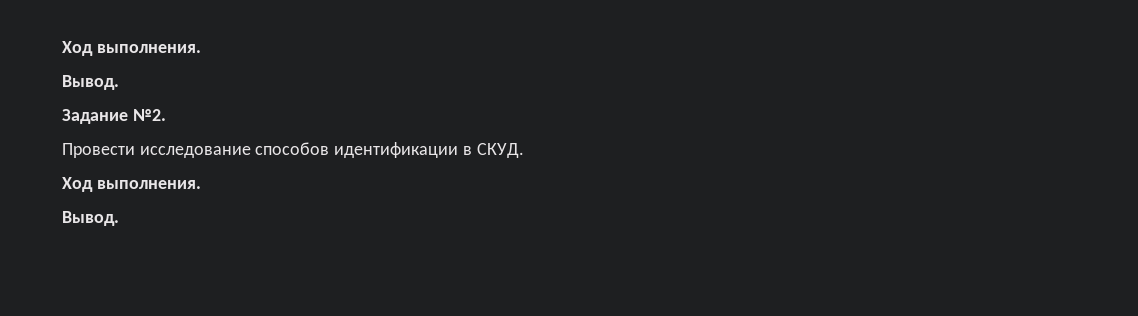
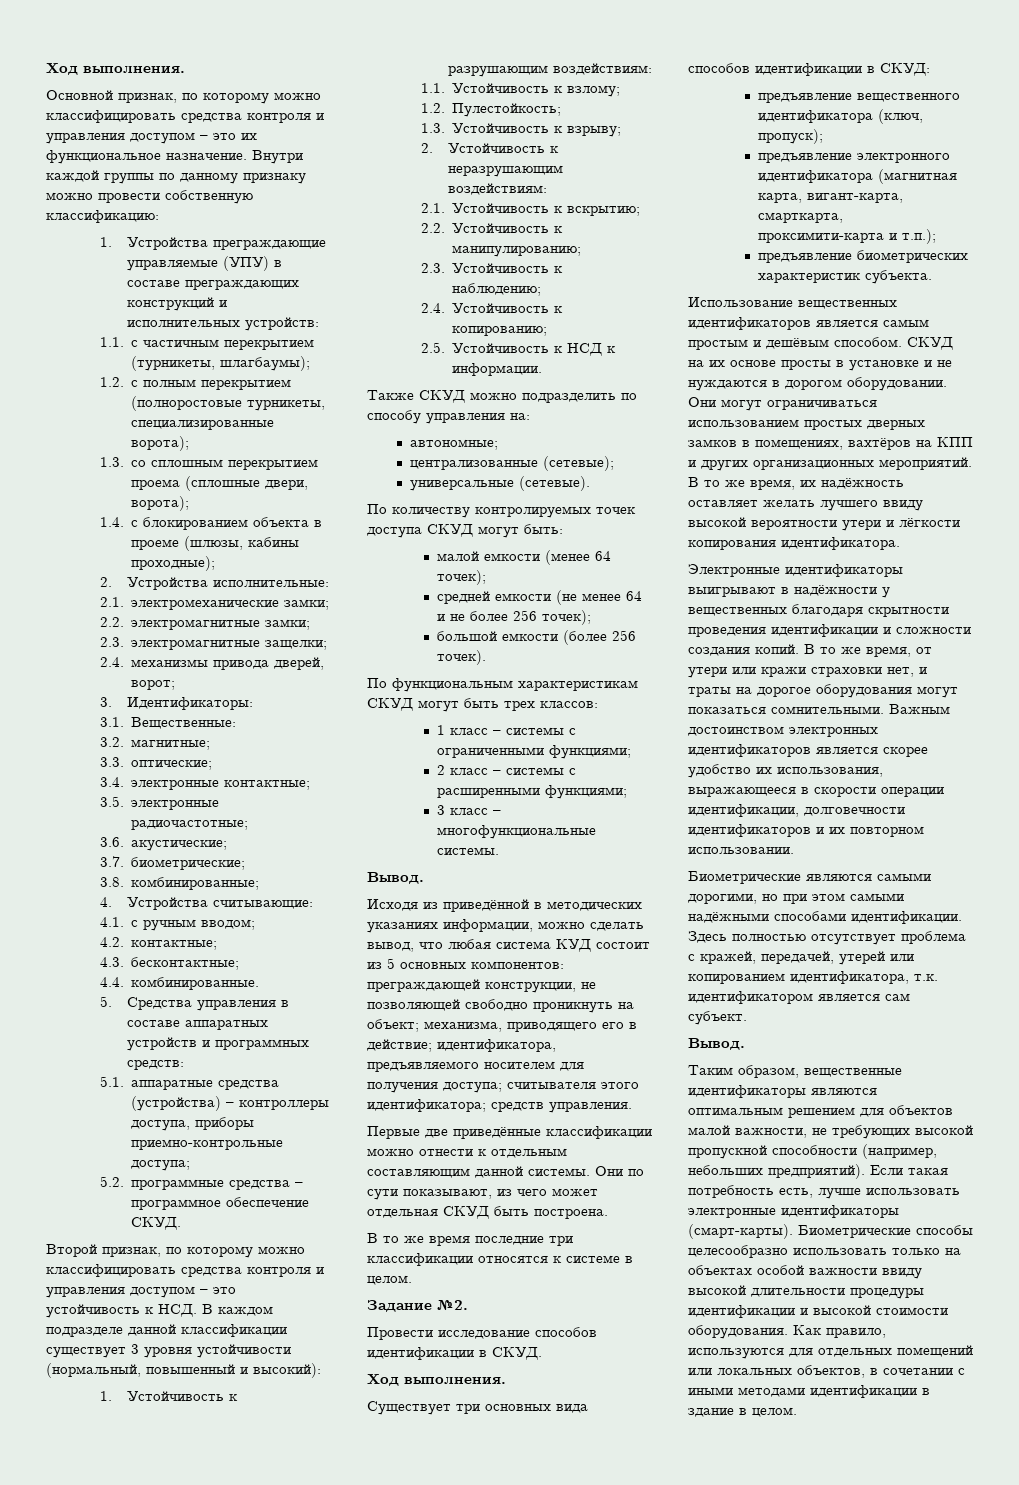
[62,41,201,56] [62,75,119,90] Ход выполнения. // Вывод. -> [46,63,185,75] [46,90,321,104] [46,110,324,123] [46,132,257,144] [46,150,303,164] [46,170,306,184] [46,190,253,204] [46,210,159,223] [99,237,326,250] [126,256,282,271] [126,280,299,290] [126,297,227,311] [126,317,319,331] [99,337,315,350] [131,356,311,371] [99,377,292,390] [131,396,326,411] [131,420,275,430] [131,436,190,451] [99,457,319,470] [131,476,309,491] [131,496,190,511] [99,517,323,530] [131,536,300,551] [131,556,216,571] [99,577,329,590] [99,597,330,610] [99,617,311,630] [99,637,328,650] [99,657,325,670] [131,680,176,690] [99,697,253,710] [99,717,237,729] [99,737,211,750] [99,757,213,770] [99,777,311,790] [99,796,220,810] [131,820,249,830] [99,837,228,851] [99,856,246,870] [99,877,260,890] [99,897,313,910] [99,917,256,931] [99,937,218,950] [99,957,240,970] [99,977,260,990] [99,996,289,1011] [126,1020,268,1030] [126,1037,309,1051] [126,1060,184,1070] [99,1076,280,1090] [131,1096,330,1111] [131,1117,255,1131] [131,1139,284,1150] [131,1160,191,1171] [99,1176,304,1190] [131,1197,310,1210] [131,1217,182,1230] [46,1244,305,1258] [46,1264,324,1277] [46,1286,236,1298] [46,1304,273,1318] [46,1324,287,1337] [46,1344,291,1358] [46,1363,321,1378] [99,1391,238,1401] [447,63,652,77] [420,83,621,97] [420,103,562,117] [420,123,622,137] [420,143,559,153] [447,165,563,177] [447,183,547,195] [420,203,641,216] [420,223,564,233] [452,245,582,257] [420,263,564,273] [452,283,542,296] [420,303,564,313] [452,326,548,336] [420,342,617,356] [452,363,543,376] [367,390,637,403] [367,410,530,424] [409,439,498,450] [409,456,614,471] [409,476,590,491] [367,504,636,518] [367,524,563,538] [436,550,611,565] [436,570,486,585] [436,590,642,605] [436,610,591,625] [436,630,636,645] [436,650,486,665] [367,678,638,692] [367,698,598,712] [436,725,576,735] [436,745,631,759] [436,765,576,775] [436,785,627,799] [436,805,501,815] [436,825,596,839] [436,847,499,855] [367,872,424,884] [367,899,642,912] [367,919,644,933] [367,939,650,952] [367,958,564,969] [367,979,596,993] [367,999,634,1013] [367,1019,637,1032] [367,1039,556,1052] [367,1061,584,1072] [367,1082,639,1093] [367,1099,632,1113] [367,1126,652,1139] [367,1148,567,1158] [367,1166,644,1178] [367,1188,598,1200] [367,1206,608,1219] [367,1233,573,1246] [367,1253,633,1266] [367,1275,412,1285] Ход выполнения. // Основной признак, по которому можно классифицировать средства контроля и управления доступом – это их функциональное назначение. Внутри каждой группы по данному признаку можно провести собственную классификацию: // 1. Устройства преграждающие управляемые (УПУ) в составе преграждающих конструкций и исполнительных устройств: // 1.1. с частичным перекрытием (турникеты, шлагбаумы); // 1.2. с полным перекрытием (полноростовые турникеты, специализированные ворота); // 1.3. со сплошным перекрытием проема (сплошные двери, ворота); // 1.4. с блокированием объекта в проеме (шлюзы, кабины проходные); // 2. Устройства исполнительные: // 2.1. электромеханические замки; // 2.2. электромагнитные замки; // 2.3. электромагнитные защелки; // 2.4. механизмы привода дверей, ворот; // 3. Идентификаторы: // 3.1. Вещественные: // 3.2. магнитные; // 3.3. оптические; // 3.4. электронные контактные; // 3.5. электронные радиочастотные; // 3.6. акустические; // 3.7. биометрические; // 3.8. комбинированные; // 4. Устройства считывающие: // 4.1. с ручным вводом; // 4.2. контактные; // 4.3. бесконтактные; // 4.4. комбинированные. // 5. Средства управления в составе аппаратных устройств и программных средств: // 5.1. аппаратные средства (устройства) – контроллеры доступа, приборы приемно-контрольные доступа; // 5.2. программные средства – программное обеспечение СКУД. // Второй признак, по которому можно классифицировать средства контроля и управления доступом – это устойчивость к НСД. В каждом подразделе данной классификации существует 3 уровня устойчивости (нормальный, повышенный и высокий): // 1. Устойчивость к разрушающим воздействиям: // 1.1. Устойчивость к взлому; // 1.2. Пулестойкость; // 1.3. Устойчивость к взрыву; // 2. Устойчивость к неразрушающим воздействиям: // 2.1. Устойчивость к вскрытию; // 2.2. Устойчивость к манипулированию; // 2.3. Устойчивость к наблюдению; // 2.4. Устойчивость к копированию; // 2.5. Устойчивость к НСД к информации. // Также СКУД можно подразделить по способу управления на: // автономные; // централизованные (сетевые); // универсальные (сетевые). // По количеству контролируемых точек доступа СКУД могут быть: // малой емкости (менее 64 точек); // средней емкости (не менее 64 и не более 256 точек); // большой емкости (более 256 точек). // По функциональным характеристикам СКУД могут быть трех классов: // 1 класс – системы с ограниченными функциями; // 2 класс – системы с расширенными функциями; // 3 класс – многофункциональные системы. // Вывод. // Исходя из приведённой в методических указаниях информации, можно сделать вывод, что любая система КУД состоит из 5 основных компонентов: преграждающей конструкции, не позволяющей свободно проникнуть на объект; механизма, приводящего его в действие; идентификатора, предъявляемого носителем для получения доступа; считывателя этого идентификатора; средств управления. // Первые две приведённые классификации можно отнести к отдельным составляющим данной системы. Они по сути показывают, из чего может отдельная СКУД быть построена. // В то же время последние три классификации относятся к системе в целом.
[62,211,119,226] Вывод. -> [367,1401,588,1415] [688,63,930,76] [757,93,960,103] [757,109,923,124] [757,129,823,144] [757,153,950,163] [757,169,957,184] [757,193,903,203] [757,212,843,223] [757,229,936,244] [757,250,968,263] [757,270,932,284] [688,297,897,309] [688,317,929,330] [688,337,953,350] [688,360,952,371] [688,377,947,391] [688,397,877,411] [688,419,925,430] [688,437,973,450] [688,457,972,471] [688,477,904,490] [688,500,923,511] [688,517,960,531] [688,537,900,550] [688,564,903,577] [688,585,890,598] [688,604,949,617] [688,624,971,637] [688,644,932,657] [688,667,927,678] [688,684,958,698] [688,704,950,714] [688,726,878,737] [688,744,928,757] [688,764,883,778] [688,787,944,797] [688,804,905,817] [688,824,924,837] [688,847,794,854] [688,871,931,884] [688,893,904,904] [688,911,962,924] [688,931,966,945] [688,951,914,965] [688,971,938,984] [688,991,910,1004] [688,1011,747,1025] [688,1038,745,1050] [688,1065,902,1078] [688,1085,877,1098] [688,1105,953,1118] [688,1125,973,1139] [688,1144,937,1159] [688,1164,948,1179] [688,1185,960,1199] [688,1205,899,1218] [688,1224,973,1239] [688,1245,961,1258] [688,1265,922,1279] [688,1285,924,1299] [688,1305,948,1318] [688,1325,886,1339] [688,1345,973,1359] [688,1365,965,1378] [688,1385,930,1398] [688,1407,797,1417] Существует три основных вида способов идентификации в СКУД: // предъявление вещественного идентификатора (ключ, пропуск); // предъявление электронного идентификатора (магнитная карта, вигант-карта, смарткарта, проксимити-карта и т.п.); // предъявление биометрических характеристик субъекта. // Использование вещественных идентификаторов является самым простым и дешёвым способом. СКУД на их основе просты в установке и не нуждаются в дорогом оборудовании. Они могут ограничиваться использованием простых дверных замков в помещениях, вахтёров на КПП и других организационных мероприятий. В то же время, их надёжность оставляет желать лучшего ввиду высокой вероятности утери и лёгкости копирования идентификатора. // Электронные идентификаторы выигрывают в надёжности у вещественных благодаря скрытности проведения идентификации и сложности создания копий. В то же время, от утери или кражи страховки нет, и траты на дорогое оборудования могут показаться сомнительными. Важным достоинством электронных идентификаторов является скорее удобство их использования, выражающееся в скорости операции идентификации, долговечности идентификаторов и их повторном использовании. // Биометрические являются самыми дорогими, но при этом самыми надёжными способами идентификации. Здесь полностью отсутствует проблема с кражей, передачей, утерей или копированием идентификатора, т.к. идентификатором является сам субъект. // Вывод. // Таким образом, вещественные идентификаторы являются оптимальным решением для объектов малой важности, не требующих высокой пропускной способности (например, небольших предприятий). Если такая потребность есть, лучше использовать электронные идентификаторы (смарт-карты). Биометрические способы целесообразно использовать только на объектах особой важности ввиду высокой длительности процедуры идентификации и высокой стоимости оборудования. Как правило, используются для отдельных помещений или локальных объектов, в сочетании с иными методами идентификации в здание в целом.

